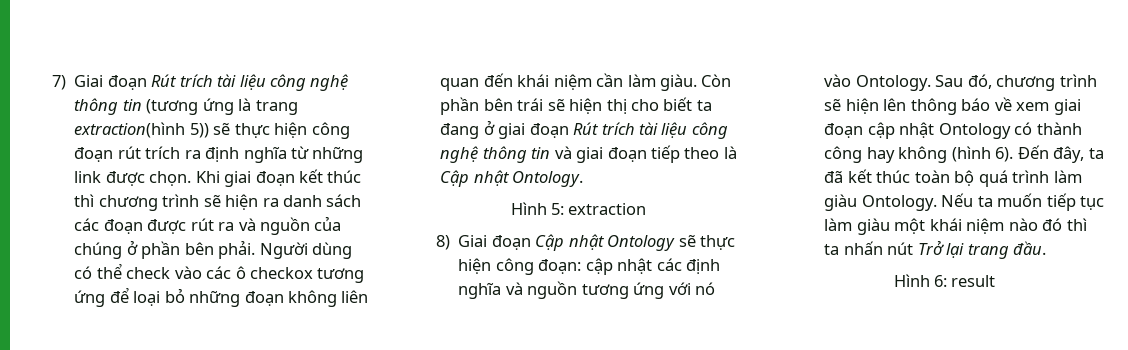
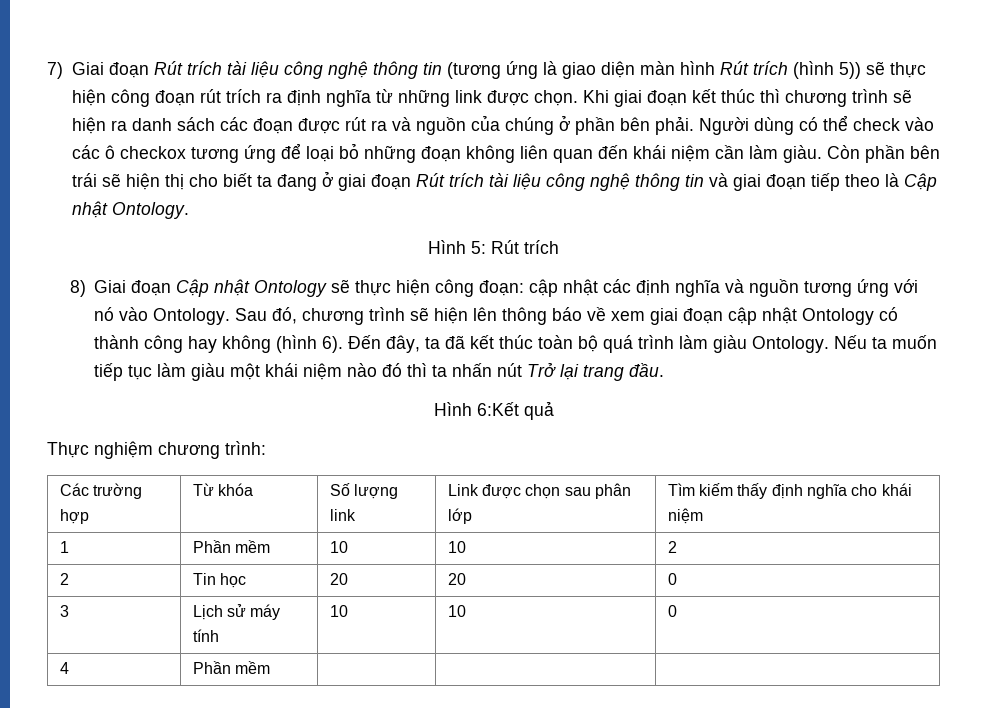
[255,100,298,115] [74,122,186,138] trang extraction(hình -> [561,61,834,79] giao diện màn hình Rút trích (hình
[568,203,647,215] extraction -> [491,240,559,254] Rút trích
[934,275,996,287] 6: result -> [476,401,554,420] [47,441,266,459] [59,483,143,499] [59,509,89,524] [192,483,254,496] [329,483,399,499] [329,509,356,521] [447,483,632,499] [447,508,472,524] [667,483,912,499] [667,508,703,524] [59,541,69,553] [192,540,271,553] [329,541,348,553] [447,541,466,553] [667,541,677,553] [59,573,69,585] [192,573,247,588] [329,573,348,585] [447,573,466,585] [667,573,677,585] [59,605,69,617] [192,604,281,620] [192,629,219,642] [329,605,348,617] [447,605,466,617] [667,605,677,617] [59,662,69,674] [192,661,271,674] 6:Kết quả // Thực nghiệm chương trình: // Các trường hợp | Từ khóa | Số lượng link | Link được chọn sau phân lớp | Tìm kiếm thấy định nghĩa cho khái niệm // 1 | Phần mềm | 10 | 10 | 2 // 2 | Tin học | 20 | 20 | 0 // 3 | Lịch sử máy tính | 10 | 10 | 0 // 4 | Phần mềm | | |

